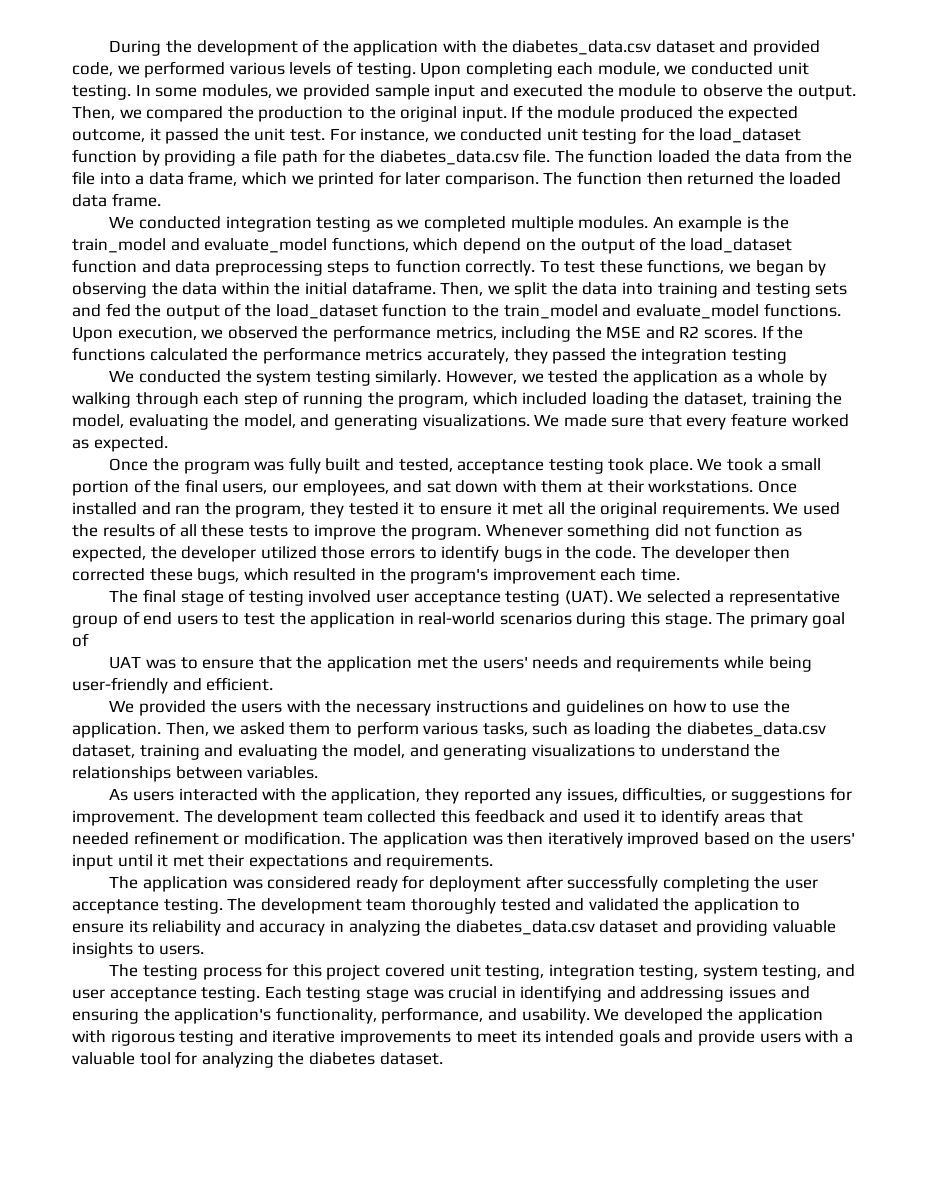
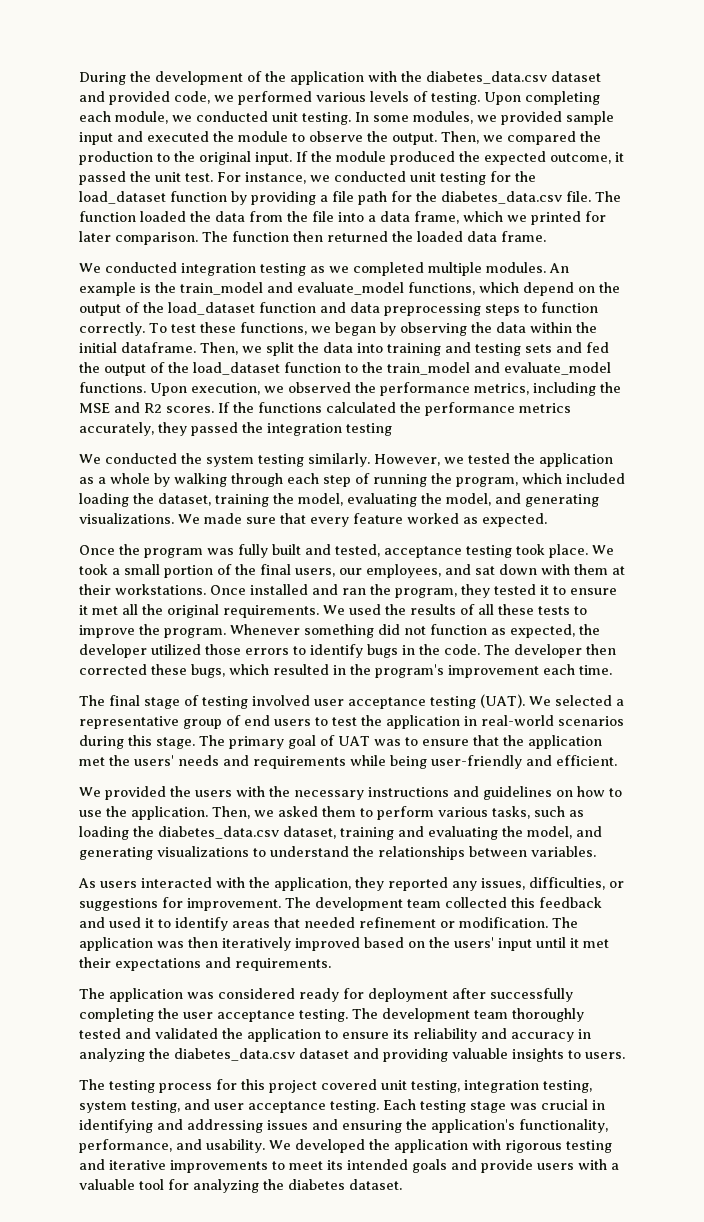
(89, 640) // -> (335, 740) none

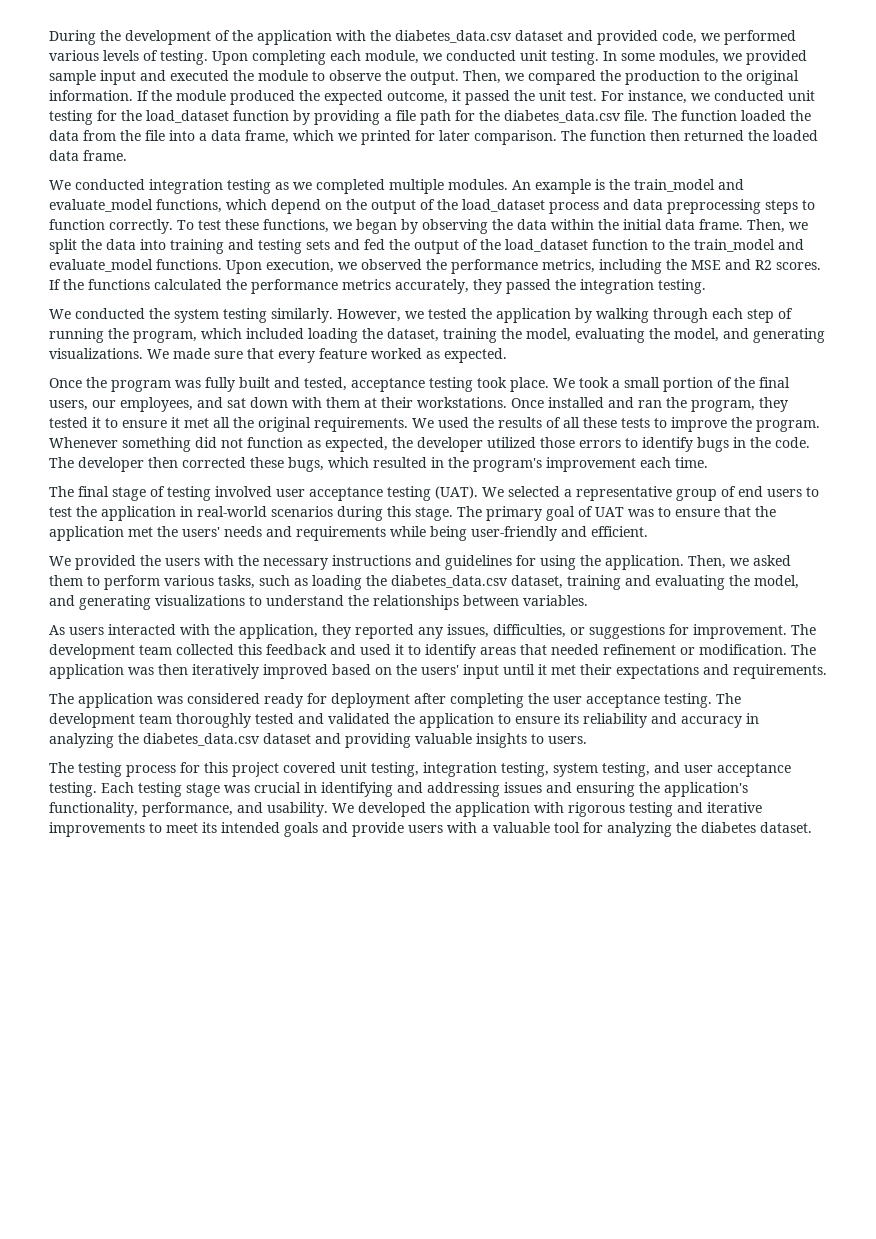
[255,152,292,165] input. -> [49,90,133,101] information.
[259,302,316,313] function -> [549,202,599,214] process
[121,342,196,353] dataframe. -> [665,219,743,230] data frame.
[346,423,392,436] testing -> [658,279,706,294] testing.
[79,473,150,484] as a whole -> (571, 315) none
[556,786,622,797] [79,810,102,817] on how to use -> [516,555,576,570] for using
[490,988,573,1002] successfully -> (446, 698) none

